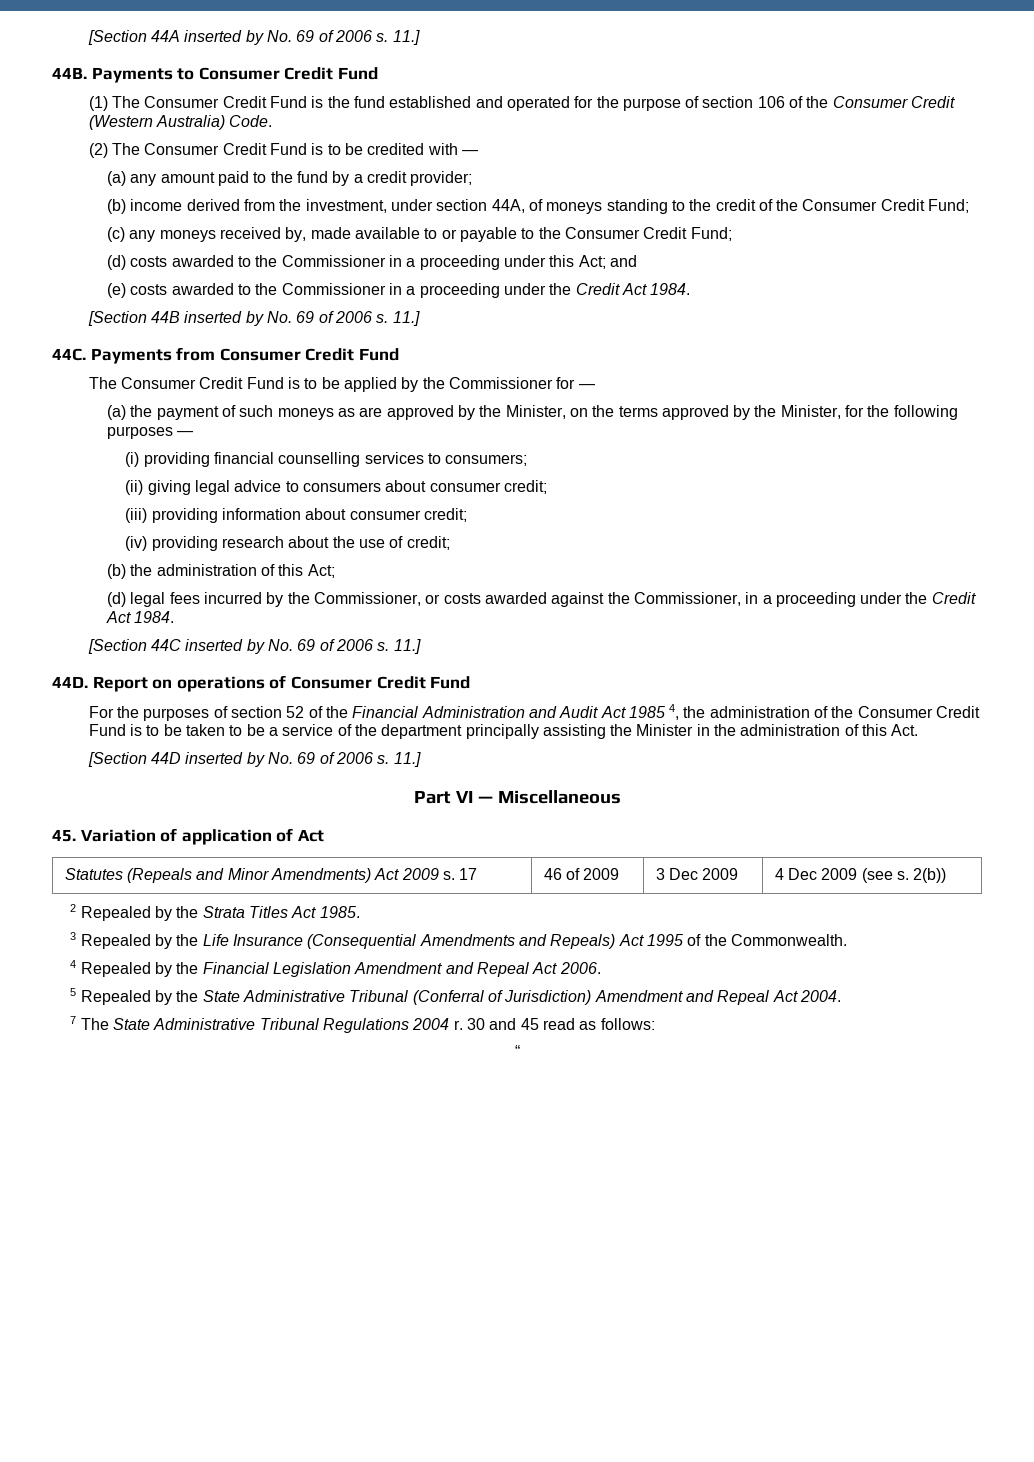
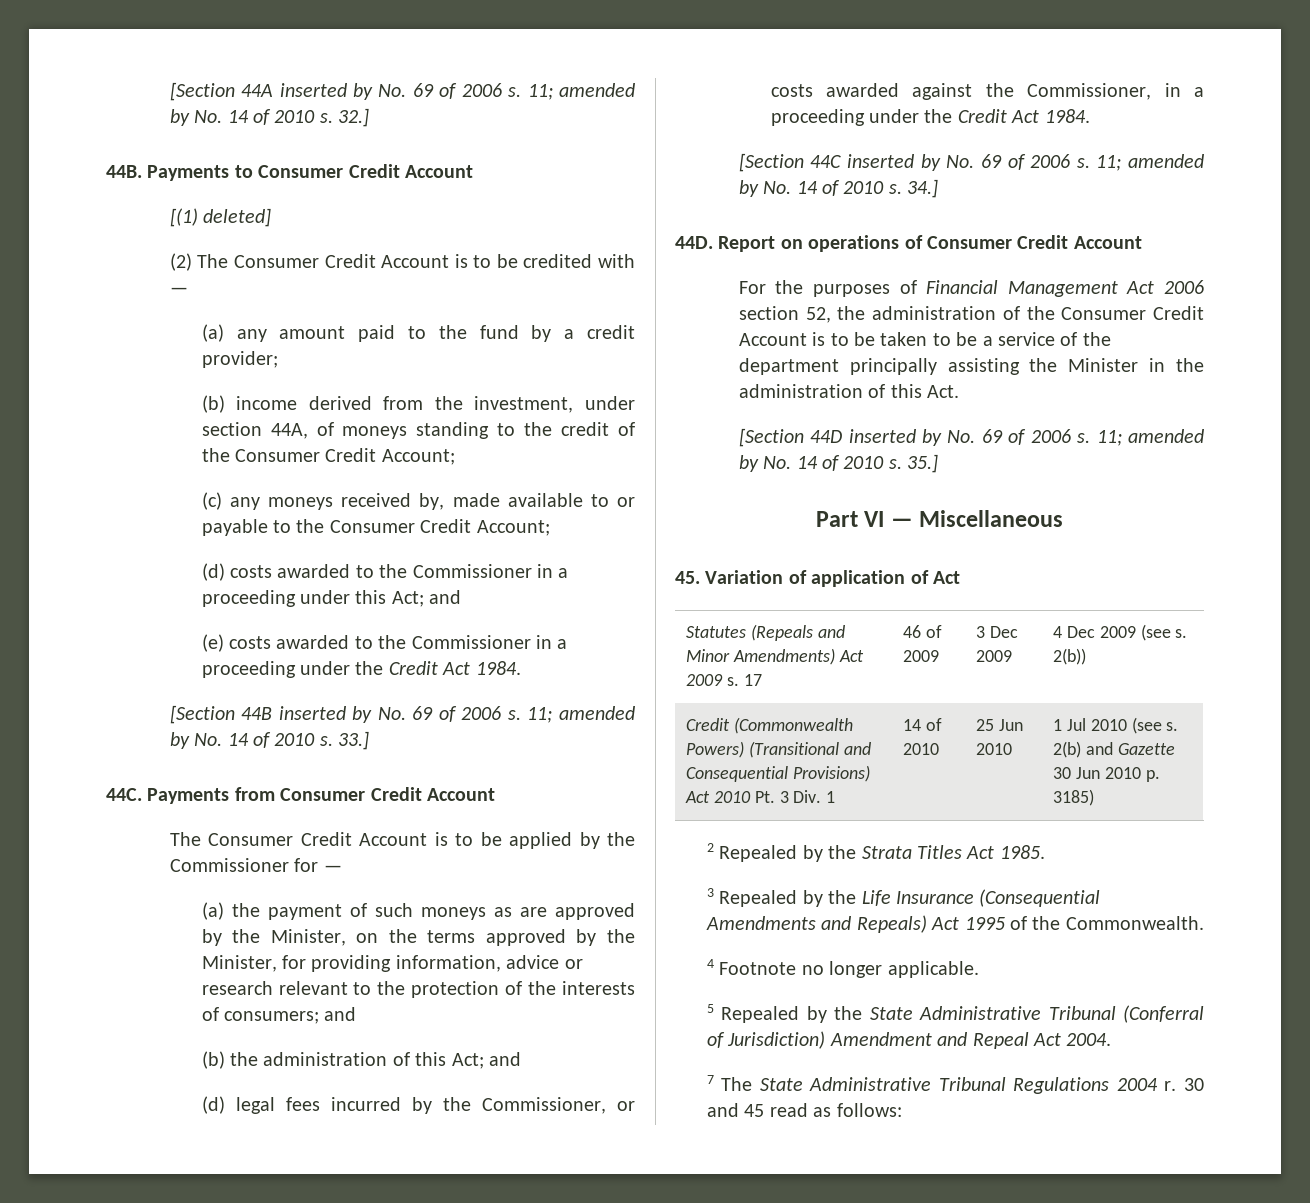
[392,30,420,45] 11.] -> [527,83,635,100] [169,108,370,127] 11; amended by No. 14 of 2010 s. 32.]
[337,67,378,80] [88,96,956,111] [88,115,273,130] Fund // (1) The Consumer Credit Fund is the fund established and operated for the purpose of section 106 of the Consumer Credit (Western Australia) Code. -> [405,165,473,178] [169,208,272,227] Account // [(1) deleted]
[269,143,307,155] Fund -> [381,255,450,268] Account
[928,199,970,213] Fund; -> [381,449,455,465] Account;
[690,227,732,241] Fund; -> [476,520,550,536] Account;
[392,311,420,326] 11.] -> [527,706,635,723] [169,731,370,750] 11; amended by No. 14 of 2010 s. 33.]
[358,348,399,361] [88,377,284,389] Fund // The Consumer Credit Fund -> [427,788,495,801] [169,832,428,846] Account // The Consumer Credit Account
[867,405,958,420] [107,426,194,439] [125,452,528,467] [125,480,547,495] [125,508,467,523] [125,536,450,551] the following purposes — // (i) providing financial counselling services to consumers; // (ii) giving legal advice to consumers about consumer credit; // (iii) providing information about consumer credit; // (iv) providing research about the use of credit; -> [311,955,583,972] [201,981,635,998] [201,1007,357,1024] providing information, advice or research relevant to the protection of the interests of consumers; and
(335, 571) none -> [489,1052,522,1066] and
[393,639,421,654] 11.] -> [1096,154,1204,171] [738,179,939,198] 11; amended by No. 14 of 2010 s. 34.]
[430,676,471,689] Fund -> [1073,236,1142,249] Account
[230,704,680,720] section 52 of the Financial Administration and Audit Act 1985 4, -> [926,280,1204,297] [738,306,831,323] Financial Management Act 2006 section 52,
[88,724,126,736] Fund -> [738,333,807,346] Account
[393,752,421,767] 11.] -> [1096,429,1204,446] [738,454,939,473] 11; amended by No. 14 of 2010 s. 35.]
(947, 875) none -> [686,717,853,734] [686,741,871,758] [686,765,870,782] [685,790,836,803] [903,718,942,731] [903,743,940,755] [976,719,1023,731] [976,743,1013,755] [1053,717,1179,734] [1053,741,1175,758] [1053,767,1160,782] [1053,789,1095,806] // Credit (Commonwealth Powers) (Transitional and Consequential Provisions) Act 2010 Pt. 3 Div. 1 | 14 of 2010 | 25 Jun 2010 | 1 Jul 2010 (see s. 2(b) and Gazette 30 Jun 2010 p. 3185)
[80,962,601,977] Repealed by the Financial Legislation Amendment and Repeal Act 2006. -> [719,961,979,978] Footnote no longer applicable.
[514,1045,520,1057] // “ -> (902, 1110) none

